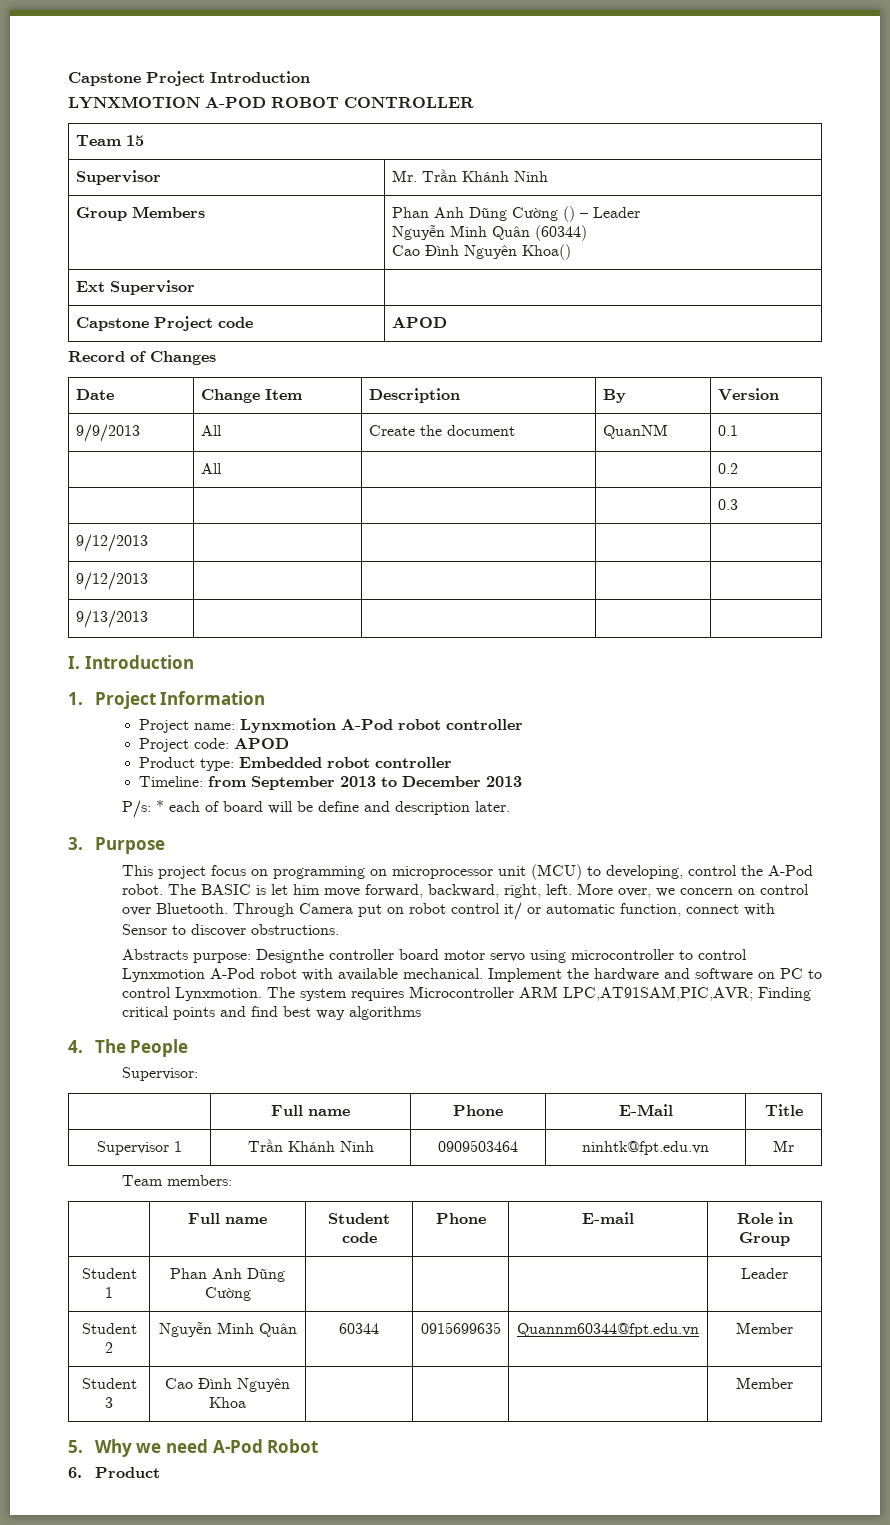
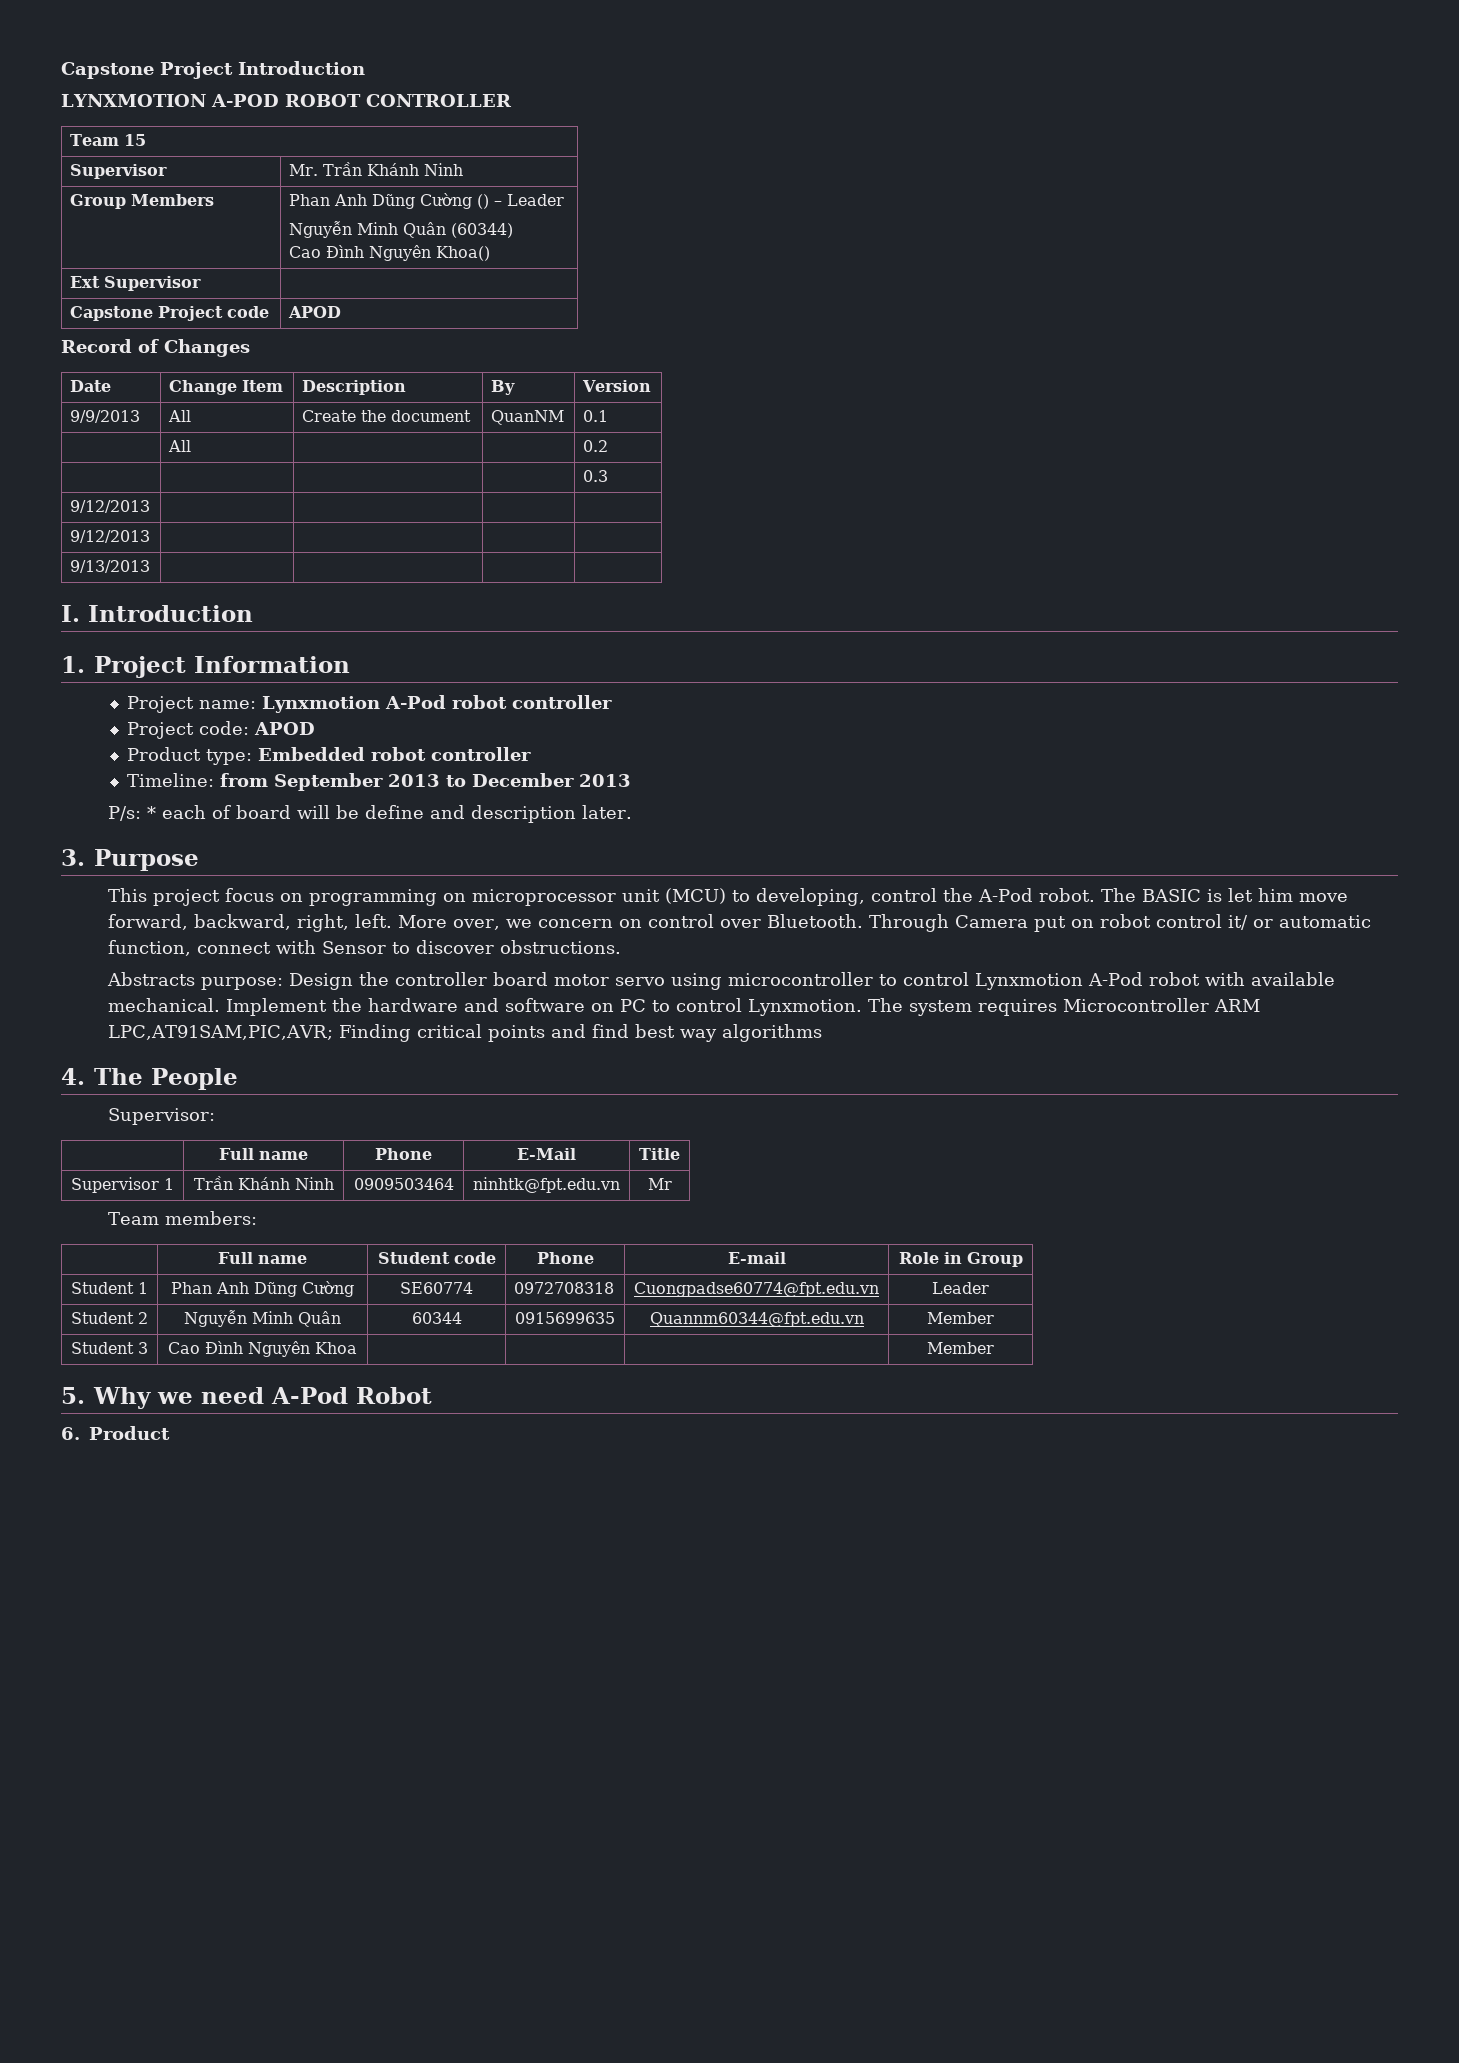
[255,949,324,963] Designthe -> [288,972,389,990] Design the
(251, 1294) | | -> [400,1282,473,1294] [514,1282,615,1294] [634,1282,879,1297] SE60774 | 0972708318 | Cuongpadse60774@fpt.edu.vn

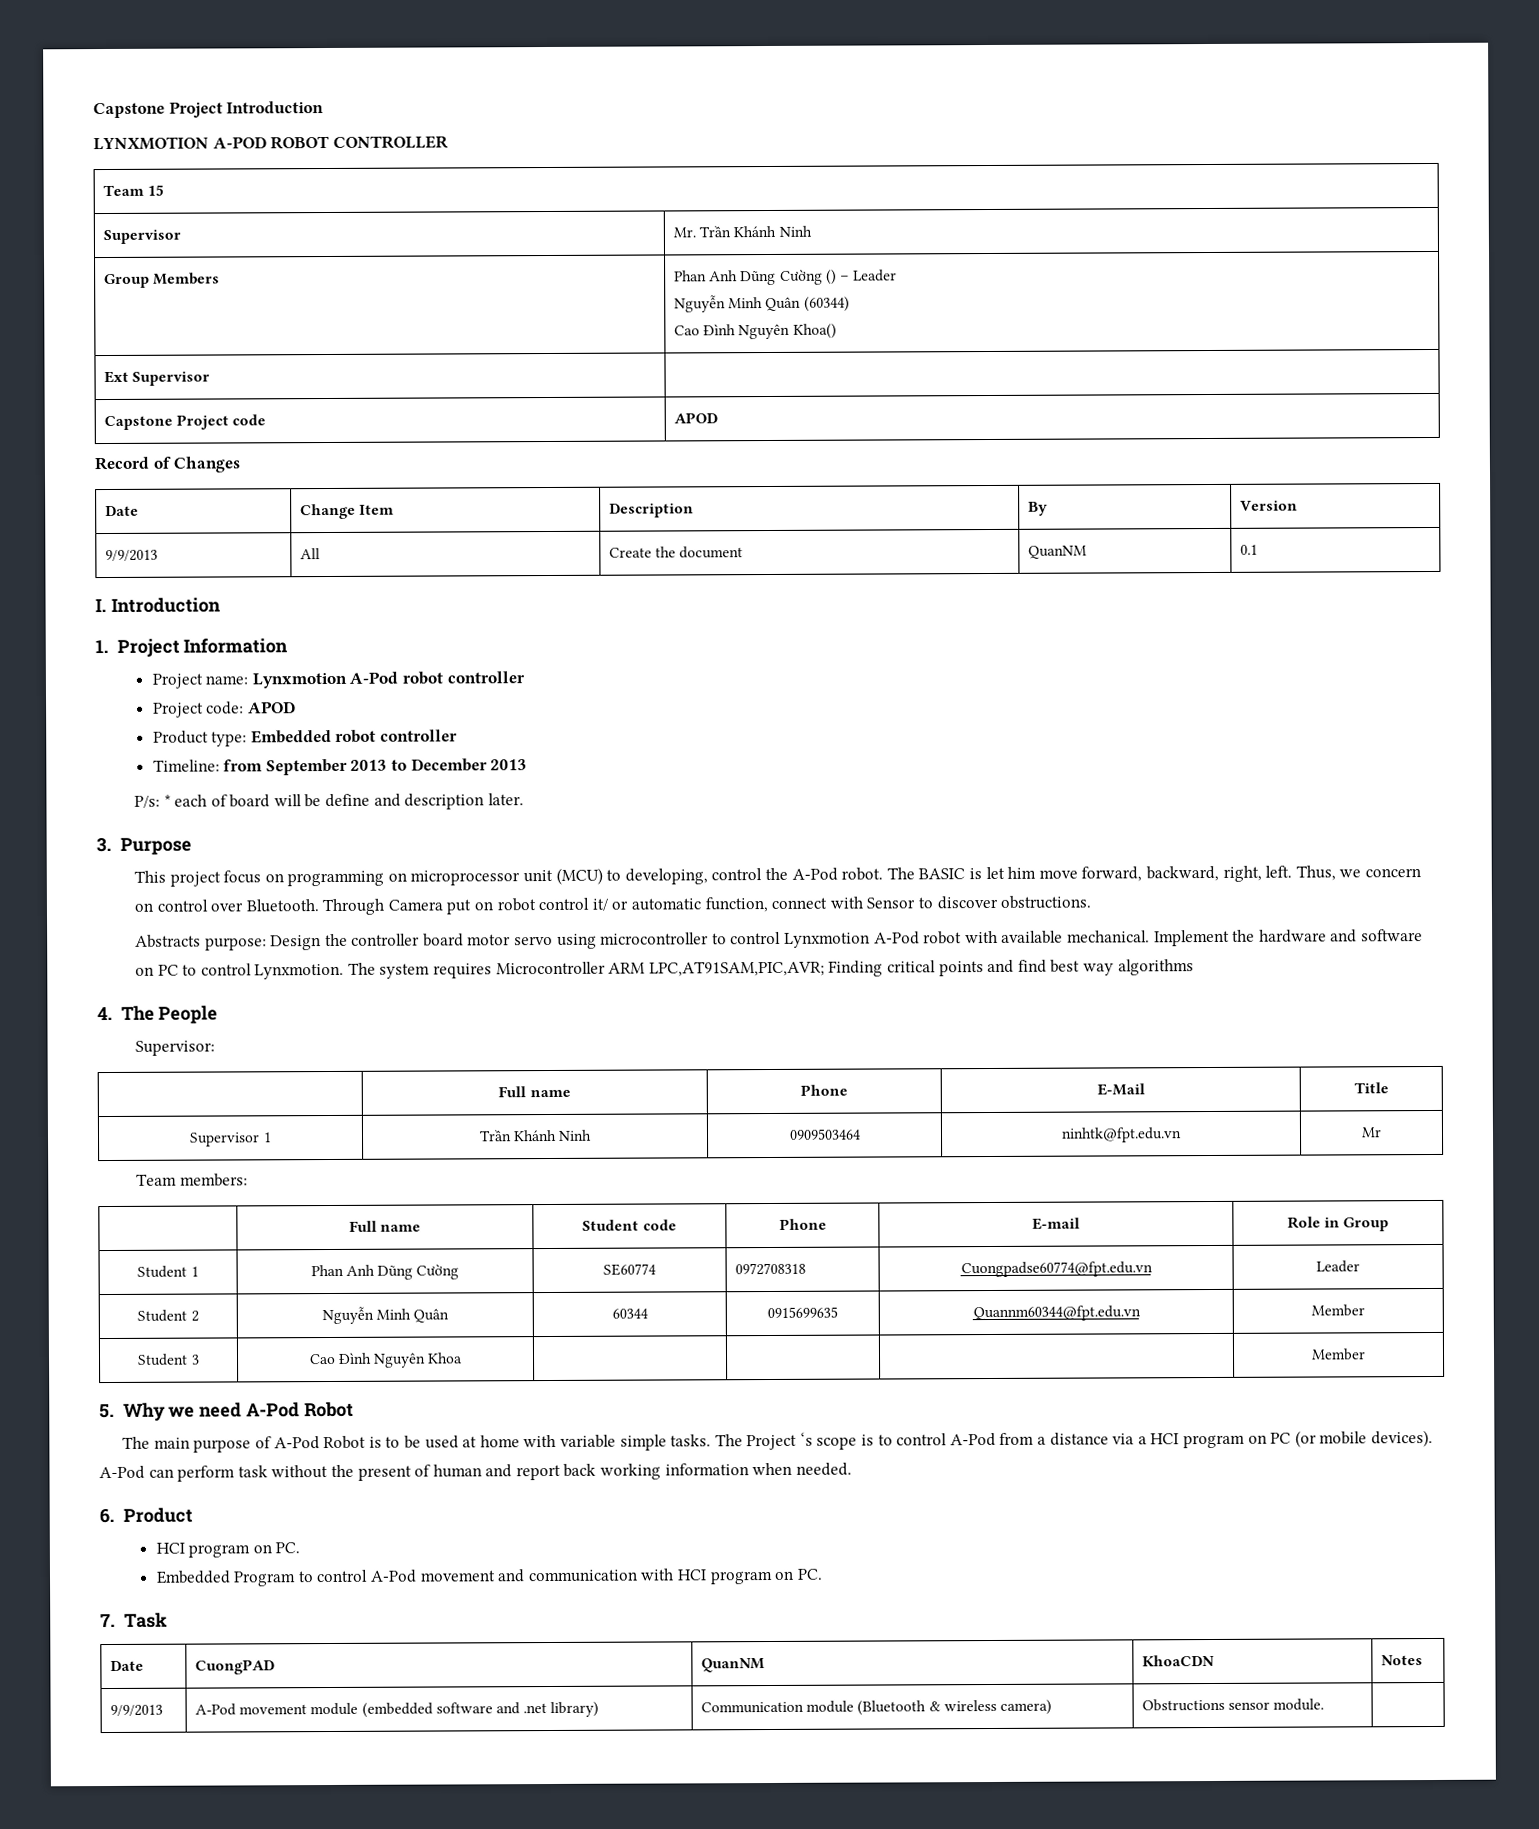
[168,440,192,452] [583,440,609,452] [583,470,609,482] [70,500,151,513] [70,530,151,543] [70,560,151,573] // | All | | | 0.2 // | | | | 0.3 // 9/12/2013 | | | | // 9/12/2013 | | | | // 9/13/2013 | | | | -> (1259, 549) none
[397,915,500,930] More over, -> [1295,865,1336,881] Thus,
[61,1426,170,1440] 6. Product -> [122,1429,1433,1453] [99,1462,852,1482] [99,1507,193,1524] [155,1542,301,1558] [155,1568,823,1587] [100,1612,168,1628] [110,1660,145,1671] [195,1659,276,1675] [701,1658,766,1673] [1142,1654,1216,1667] [1381,1655,1424,1666] [110,1704,164,1716] [195,1701,600,1718] [701,1699,1052,1716] [1142,1698,1325,1712] The main purpose of A-Pod Robot is to be used at home with variable simple tasks. The Project ‘s scope is to control A-Pod from a distance via a HCI program on PC (or mobile devices). A-Pod can perform task without the present of human and report back working information when needed. // 6. Product // HCI program on PC. // Embedded Program to control A-Pod movement and communication with HCI program on PC. // 7. Task // Date | CuongPAD | QuanNM | KhoaCDN | Notes // 9/9/2013 | A-Pod movement module (embedded software and .net library) | Communication module (Bluetooth & wireless camera) | Obstructions sensor module. |

